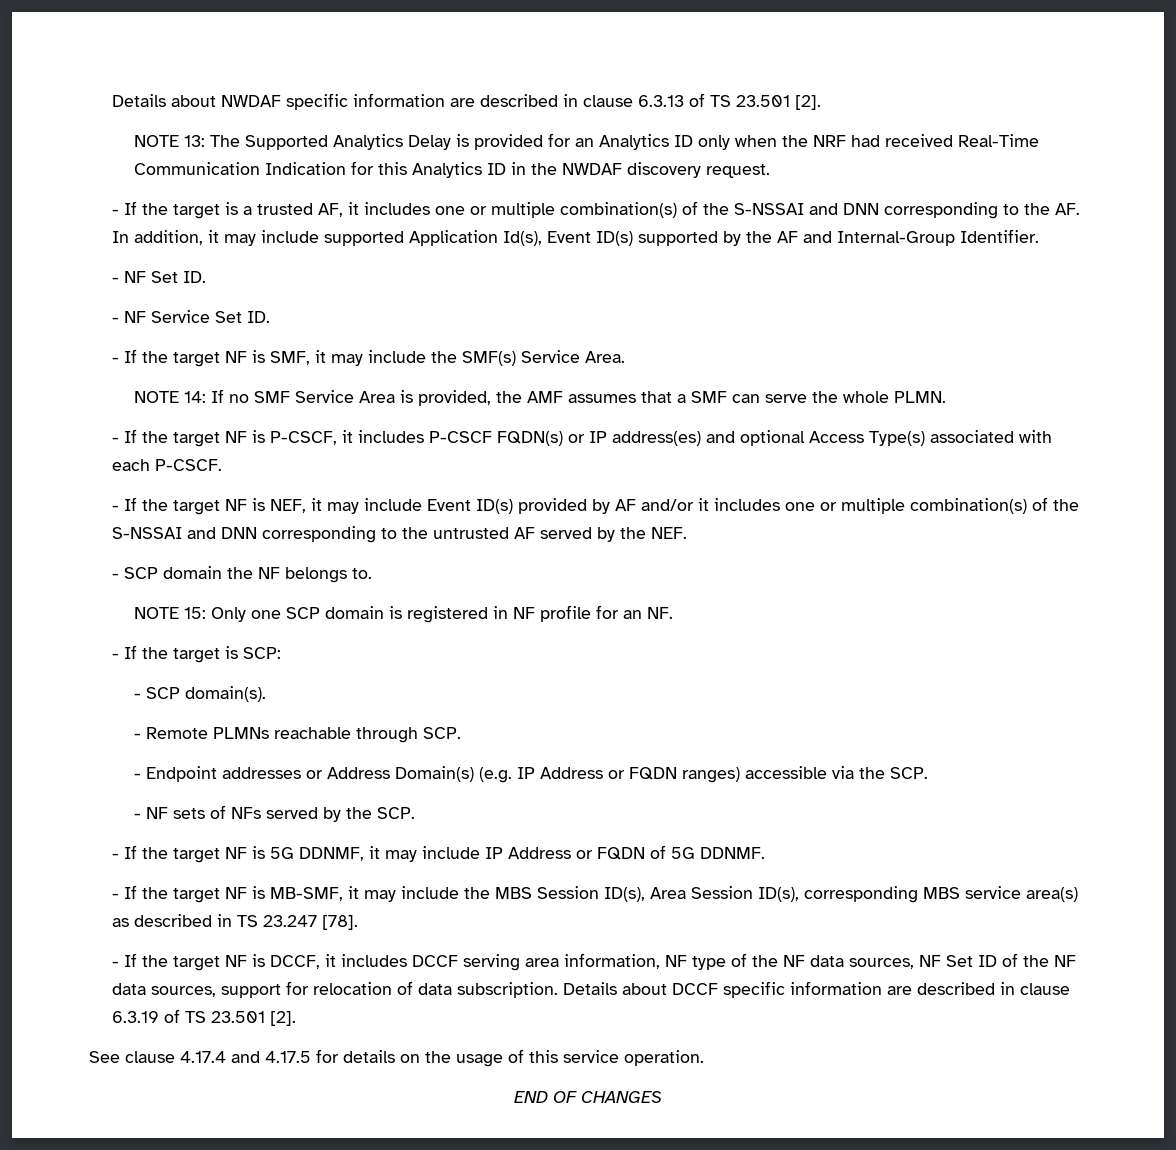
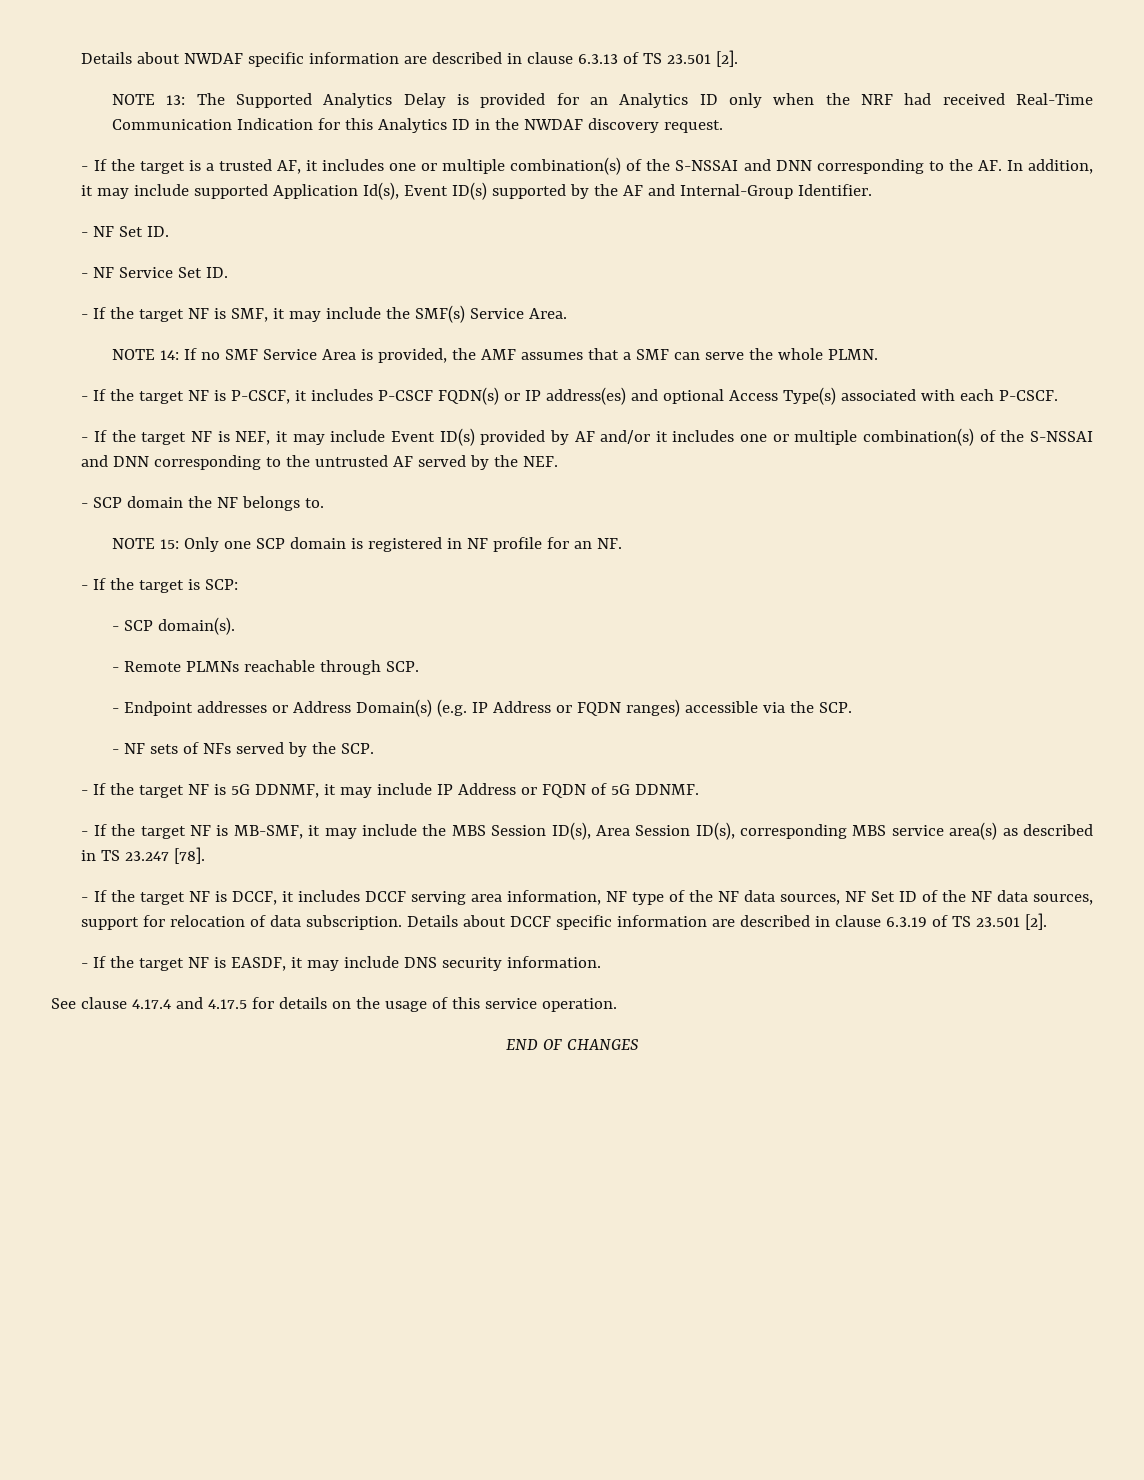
(296, 1018) none -> [81,956,602,971] // - If the target NF is EASDF, it may include DNS security information.

